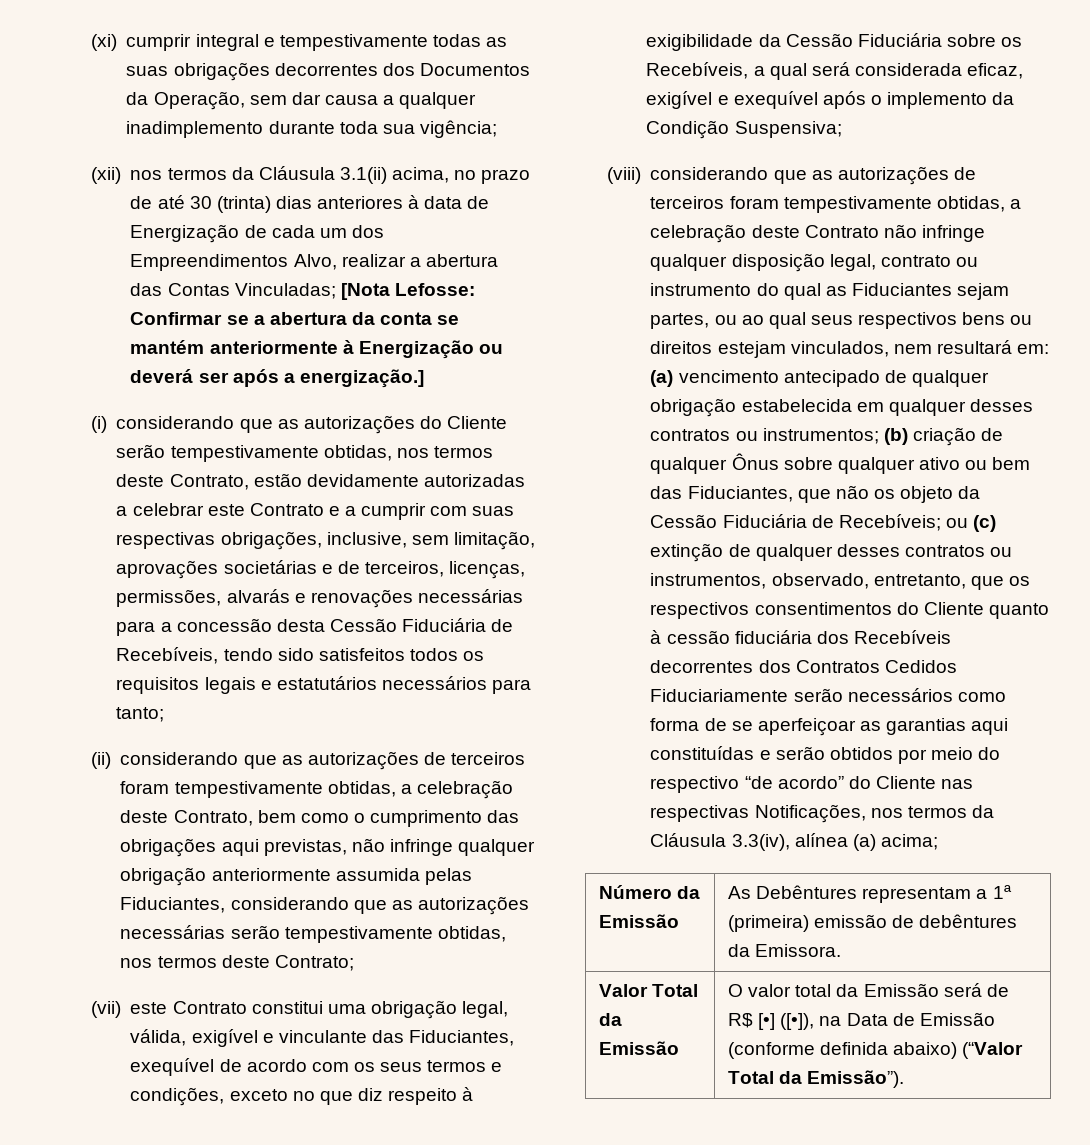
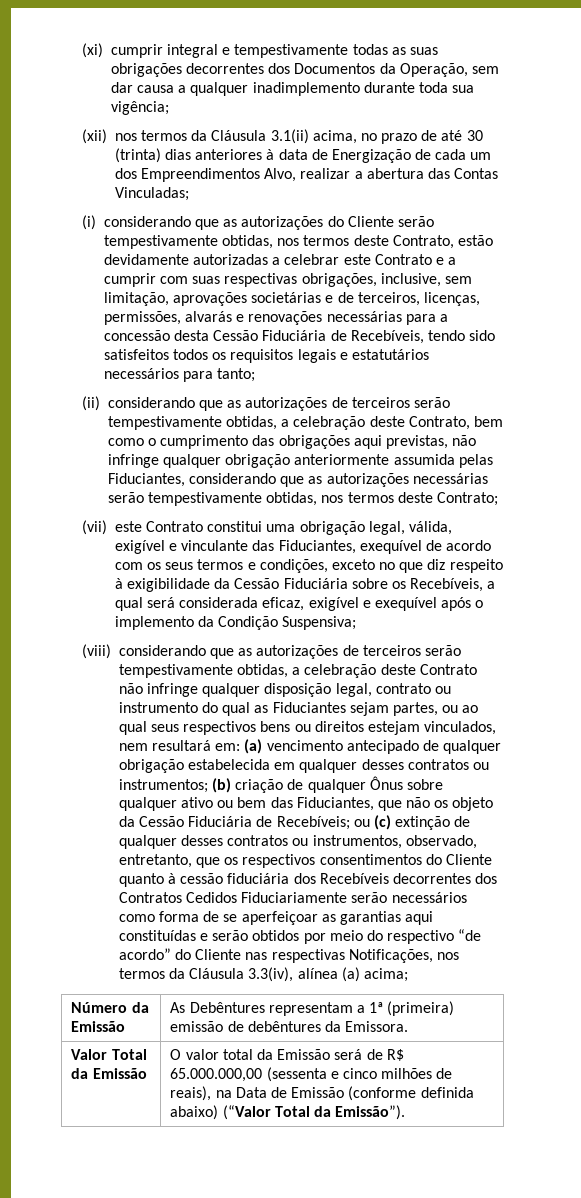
[340,283,475,300] [130,312,460,325] [130,340,503,359] [130,369,424,388] [Nota Lefosse: Confirmar se a abertura da conta se mantém anteriormente à Energização ou deverá ser após a energização.] -> (189, 194) none
[120,781,170,794] foram -> [413,397,450,408] serão
[729,196,779,209] foram -> [424,645,461,656] serão
[758,1013,815,1030] [•] ([•]), -> [170,1067,453,1082] [170,1086,212,1101] 65.000.000,00 (sessenta e cinco milhões de reais),

